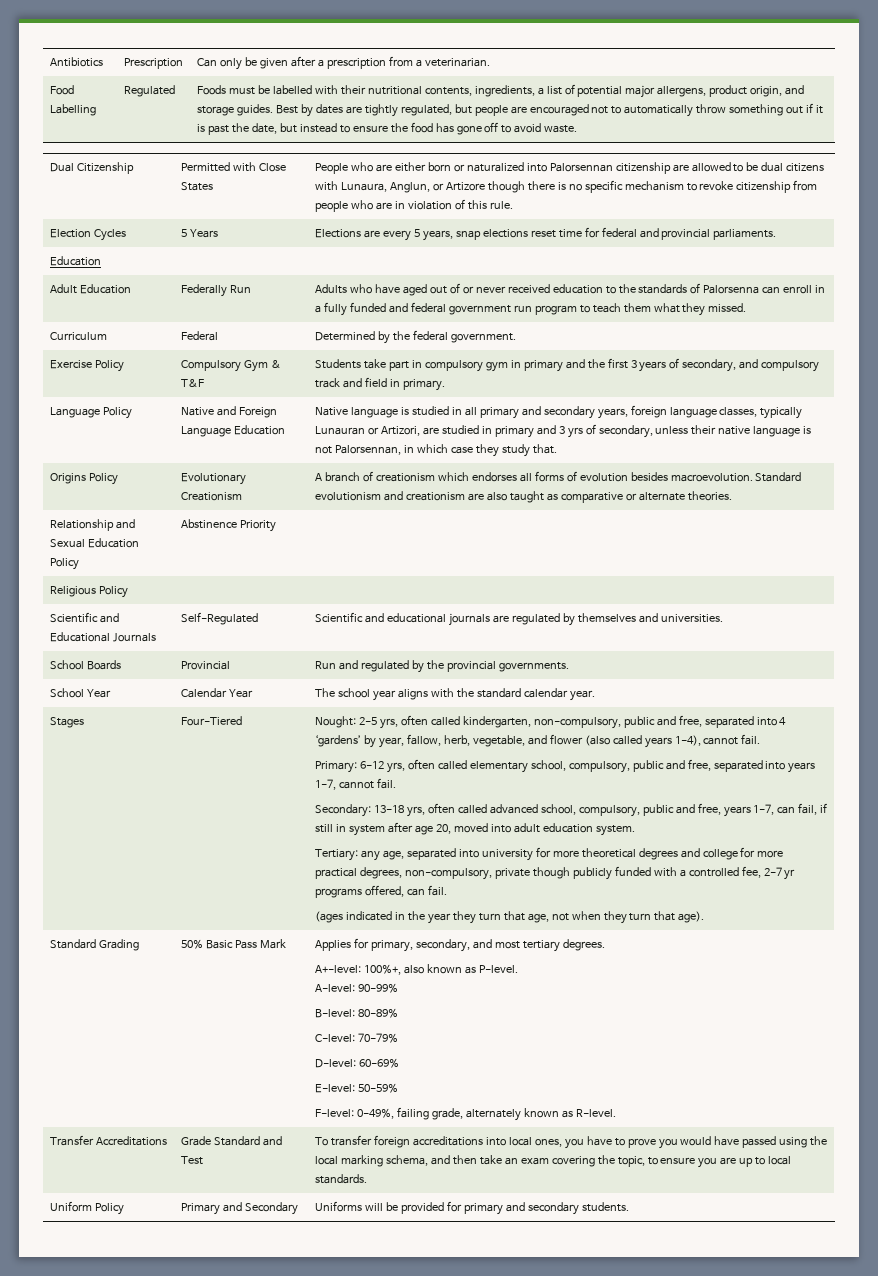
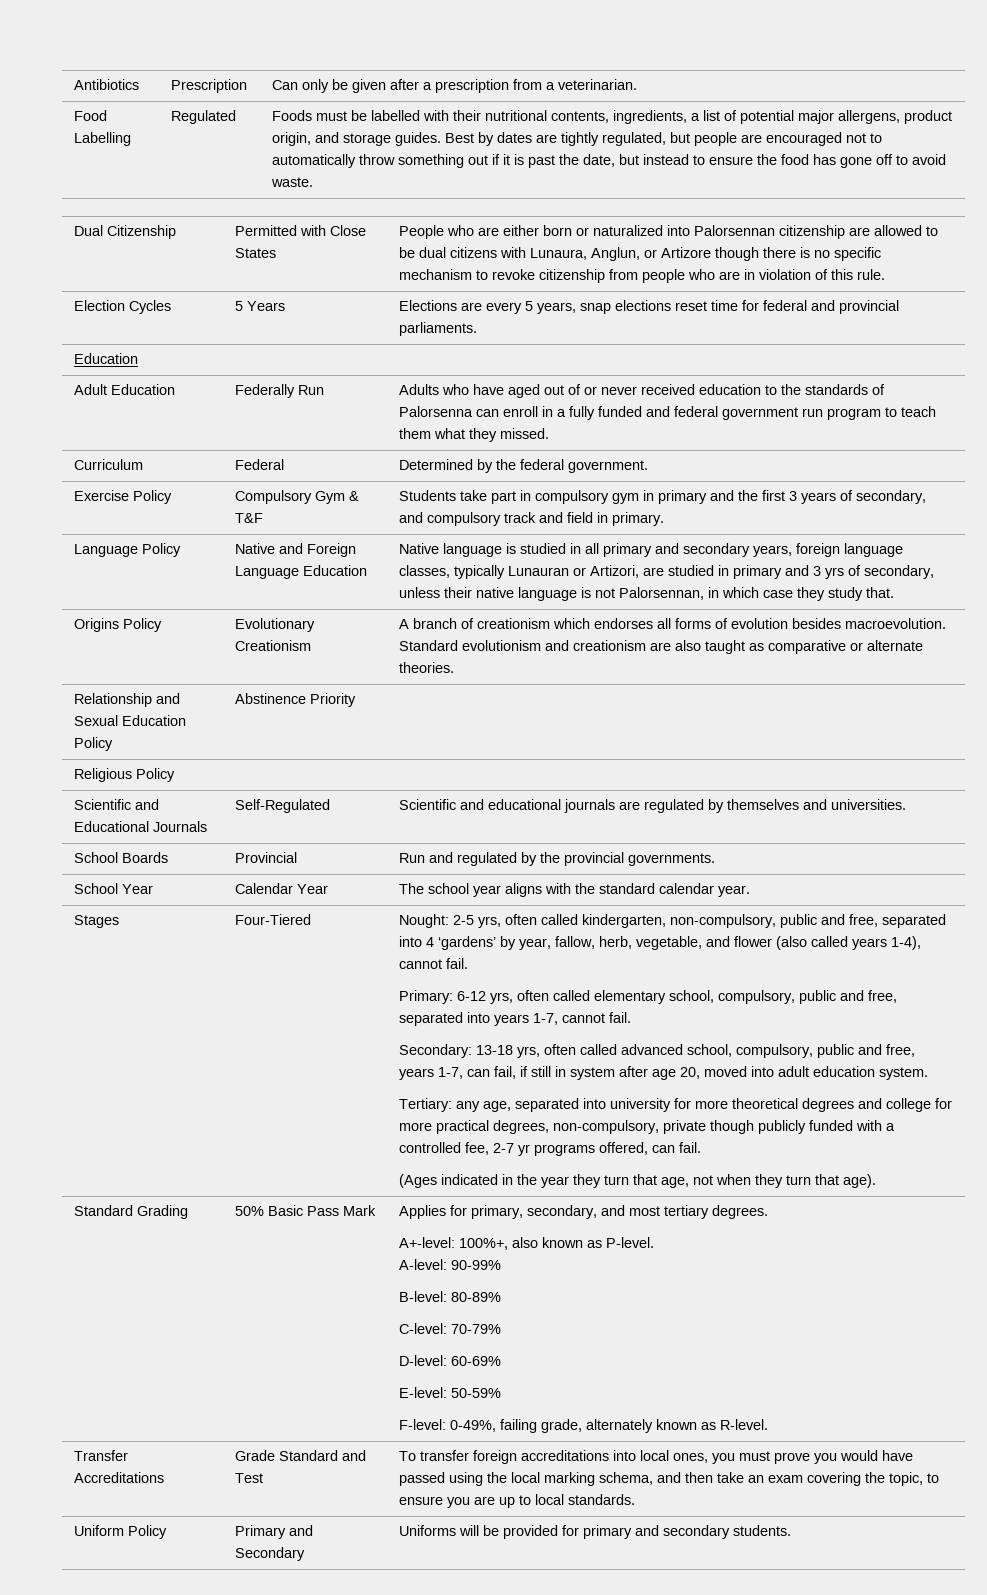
[314,911,343,923] (ages -> [398,1174,437,1188] (Ages
[586,1136,625,1146] have to -> [738,1451,770,1461] must

